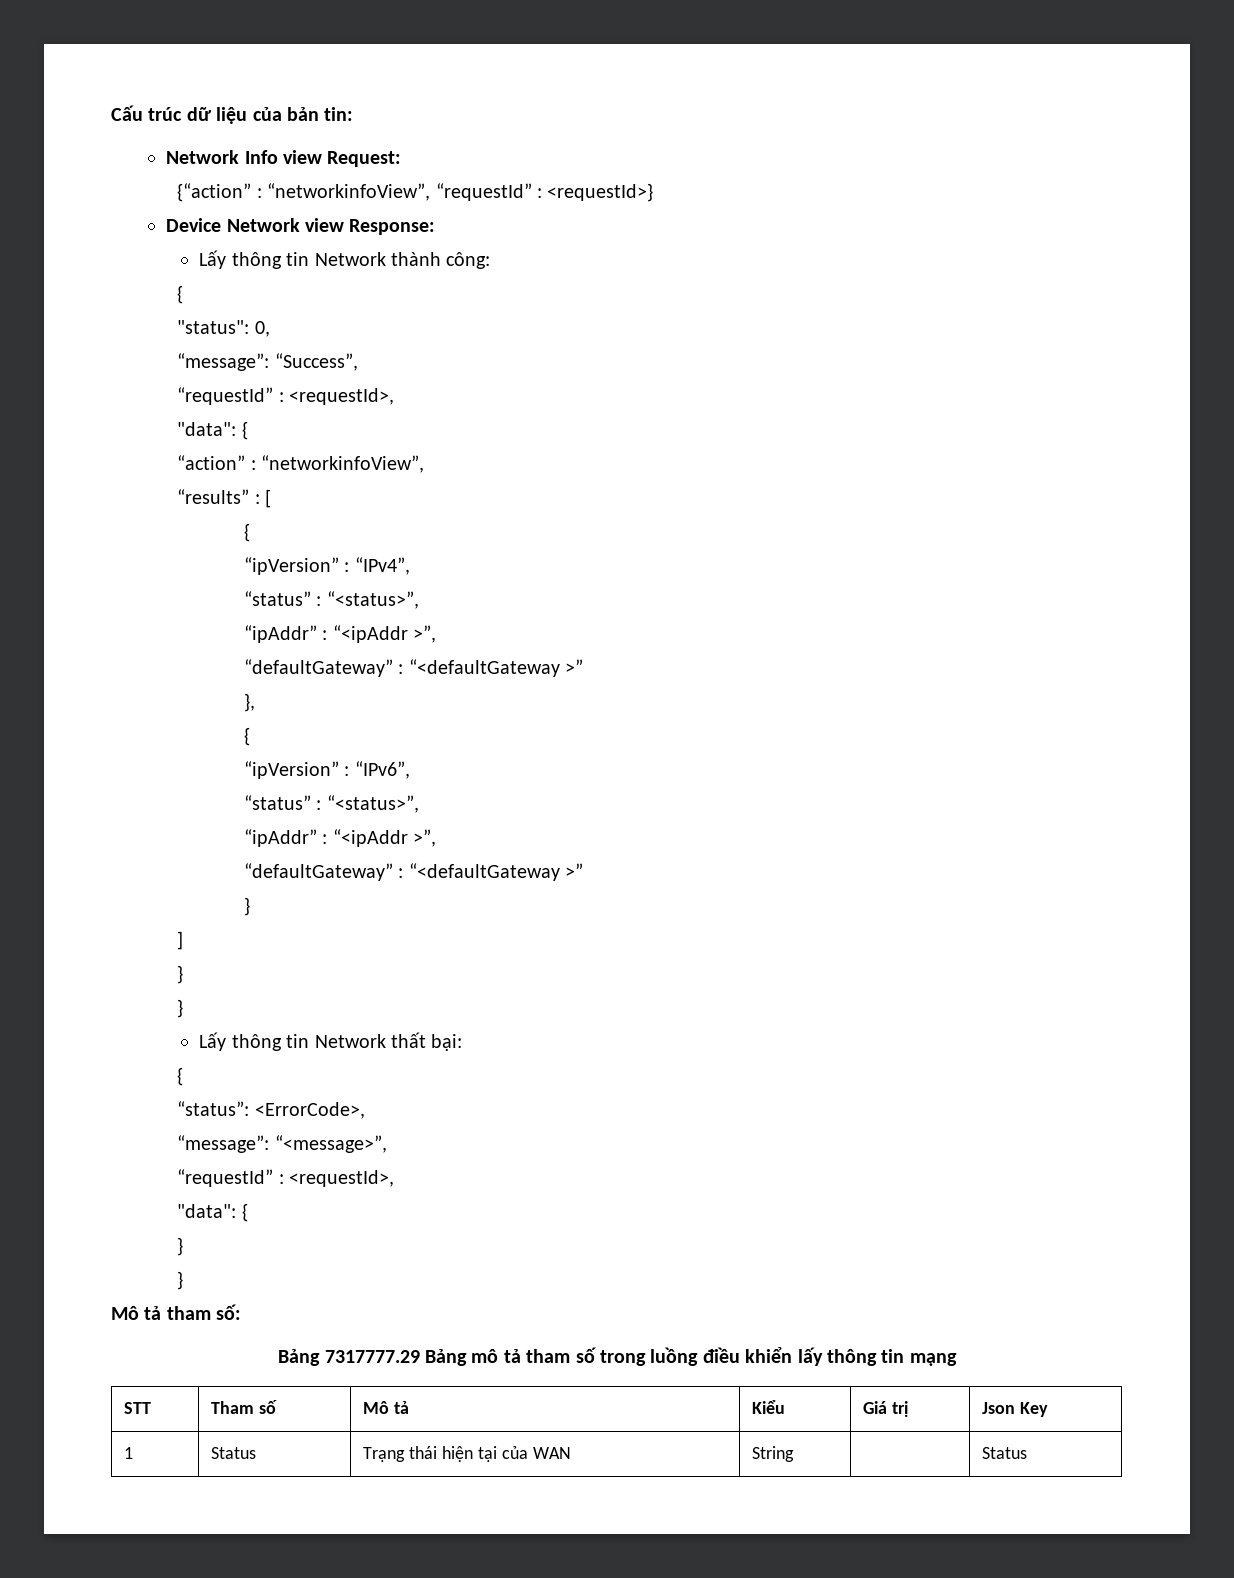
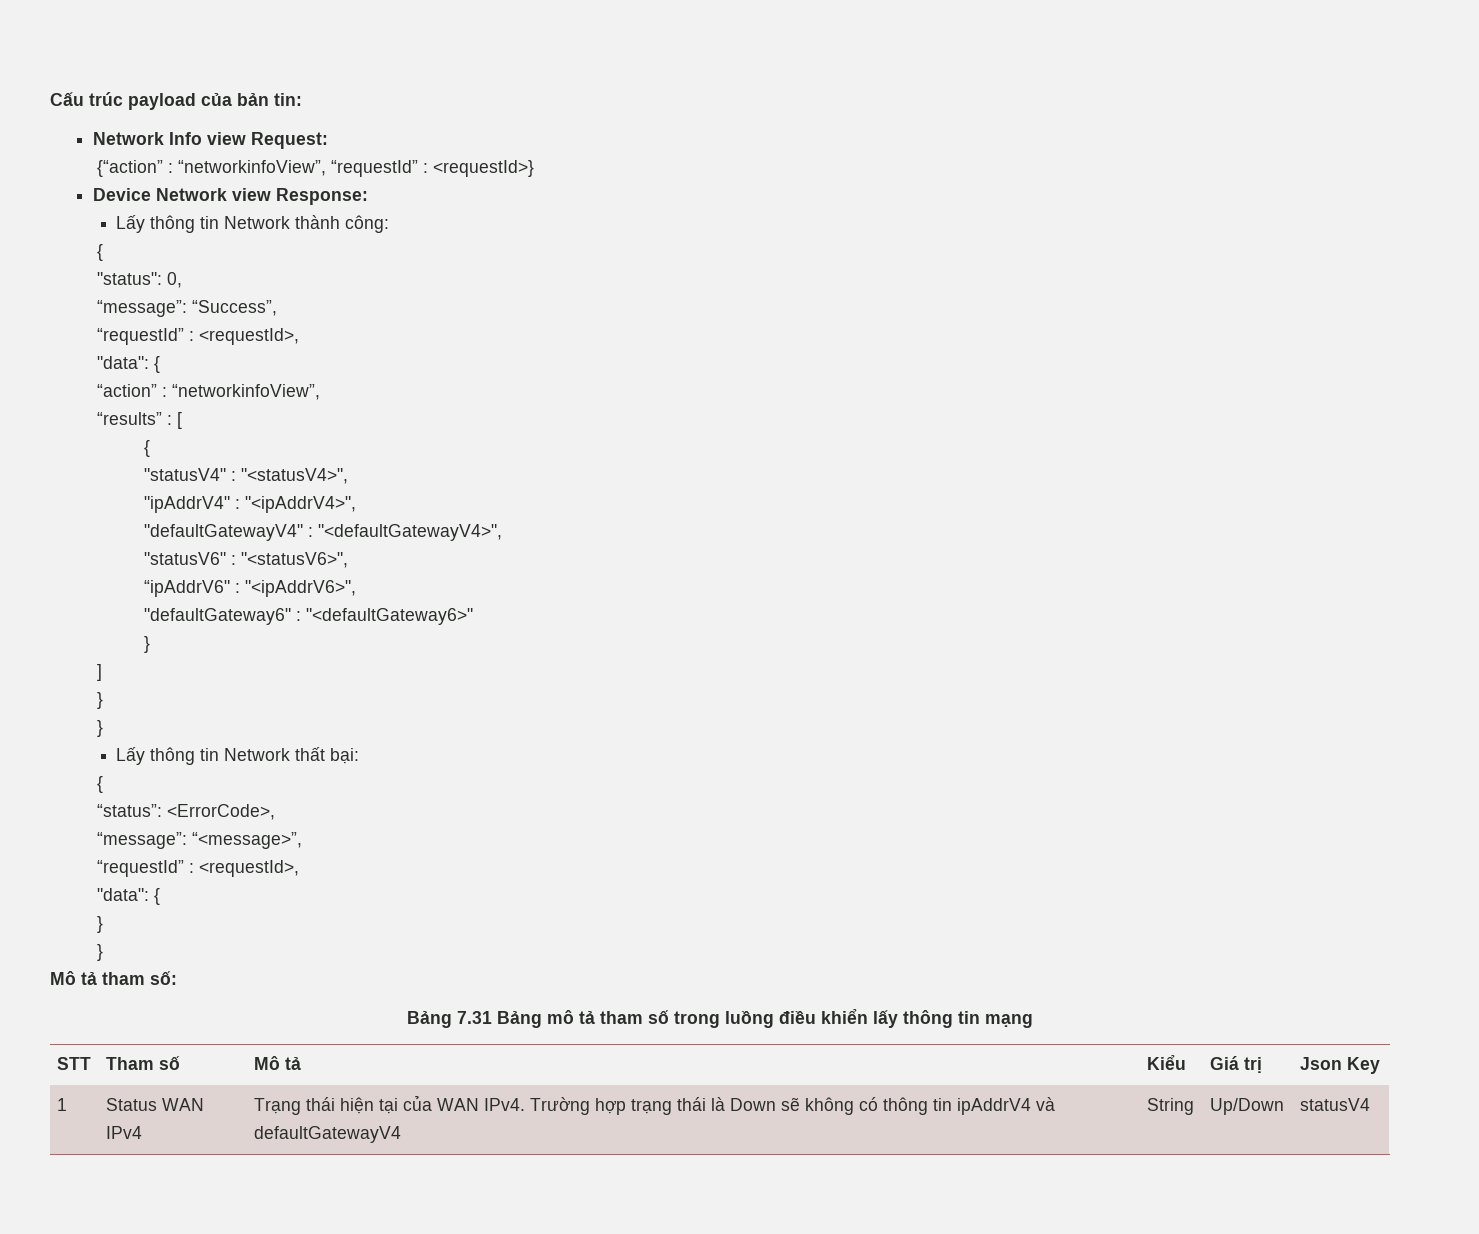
[186,107,248,124] dữ liệu -> [128,93,196,110] payload
[243,557,410,575] [243,591,419,609] [243,625,437,643] [243,659,584,677] [243,693,255,712] [243,727,250,746] [243,761,410,779] [243,795,419,813] [243,829,437,847] [243,863,584,881] “ipVersion” : “IPv4”, // “status” : “<status>”, // “ipAddr” : “<ipAddr >”, // “defaultGateway” : “<defaultGateway >” // }, // { // “ipVersion” : “IPv6”, // “status” : “<status>”, // “ipAddr” : “<ipAddr >”, // “defaultGateway” : “<defaultGateway >” -> [144,468,349,484] [144,496,357,513] [144,524,503,541] [144,552,349,568] [144,580,357,597] [144,608,474,625] "statusV4" : "<statusV4>", // "ipAddrV4" : "<ipAddrV4>", // "defaultGatewayV4" : "<defaultGatewayV4>", // "statusV6" : "<statusV6>", // “ipAddrV6" : "<ipAddrV6>", // "defaultGateway6" : "<defaultGateway6>"
[324,1350,420,1363] 7317777.29 -> [457,1011,492,1024] 7.31
(257, 1453) none -> [162,1098,205,1111] [106,1126,143,1139] WAN IPv4
(571, 1453) none -> [484,1097,1056,1115] [254,1126,402,1143] IPv4. Trường hợp trạng thái là Down sẽ không có thông tin ipAddrV4 và defaultGatewayV4
[982,1447,1028,1459] | Status -> [1210,1098,1285,1115] [1300,1098,1371,1111] Up/Down | statusV4

